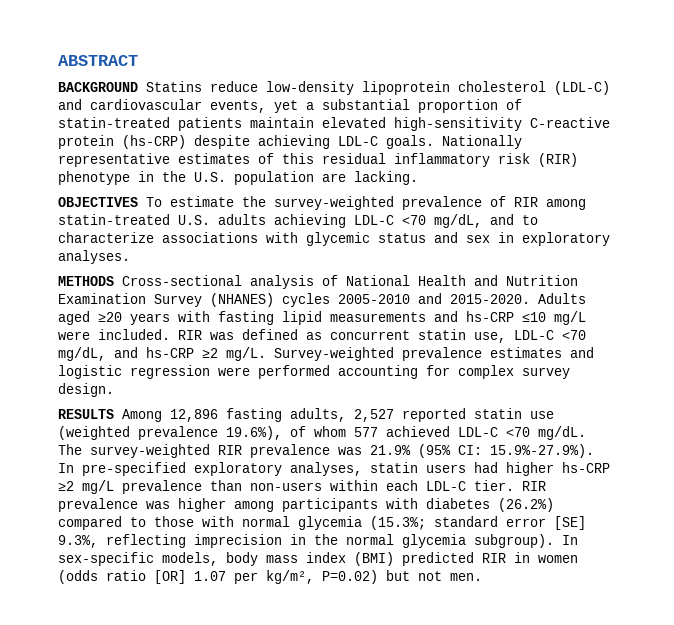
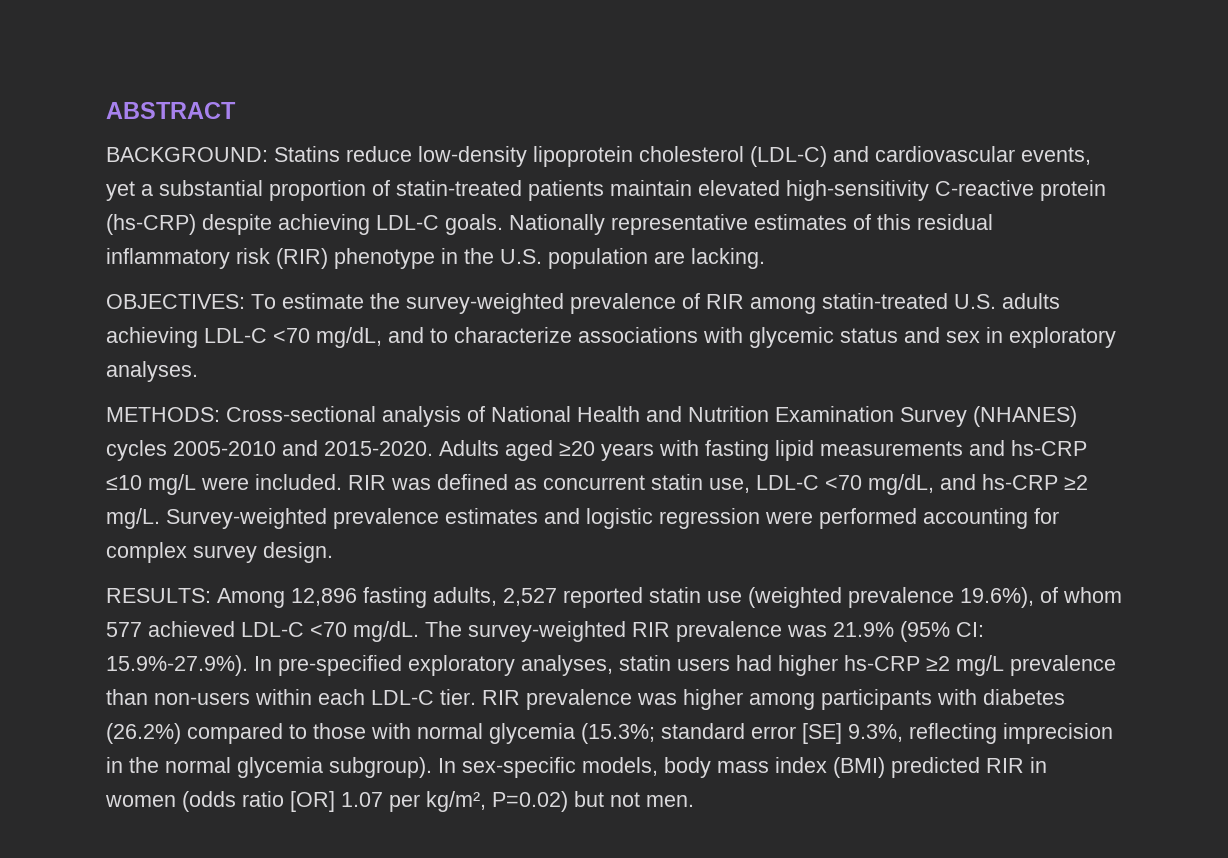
[58,82,138,92] BACKGROUND -> [106,147,268,162] BACKGROUND:
[58,197,138,207] OBJECTIVES -> [106,294,245,309] OBJECTIVES:
[58,276,114,286] METHODS -> [106,407,220,422] METHODS:
[58,409,114,419] RESULTS -> [106,588,211,603] RESULTS:

